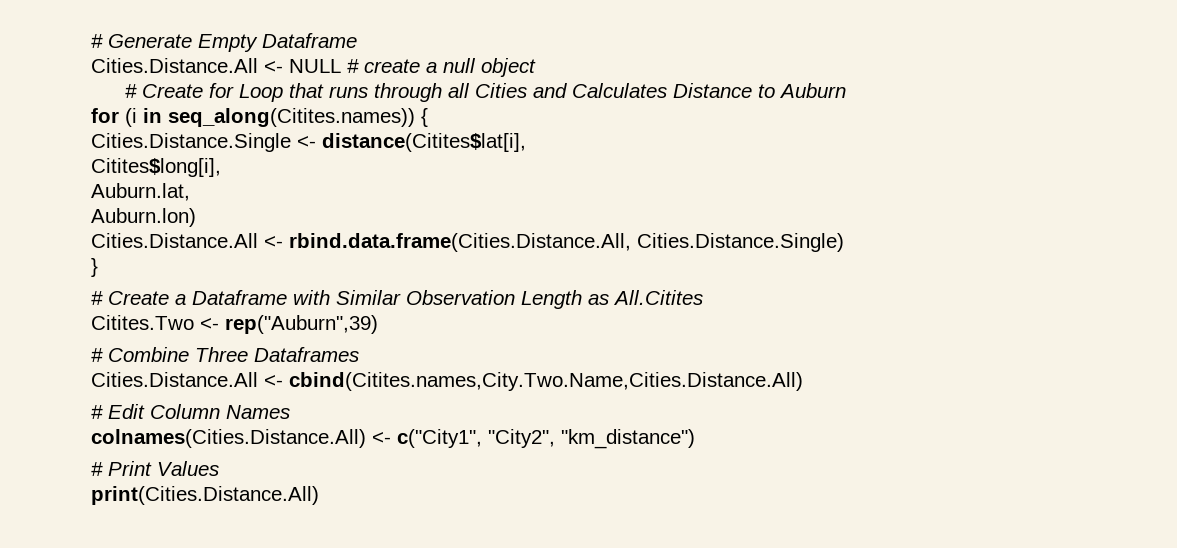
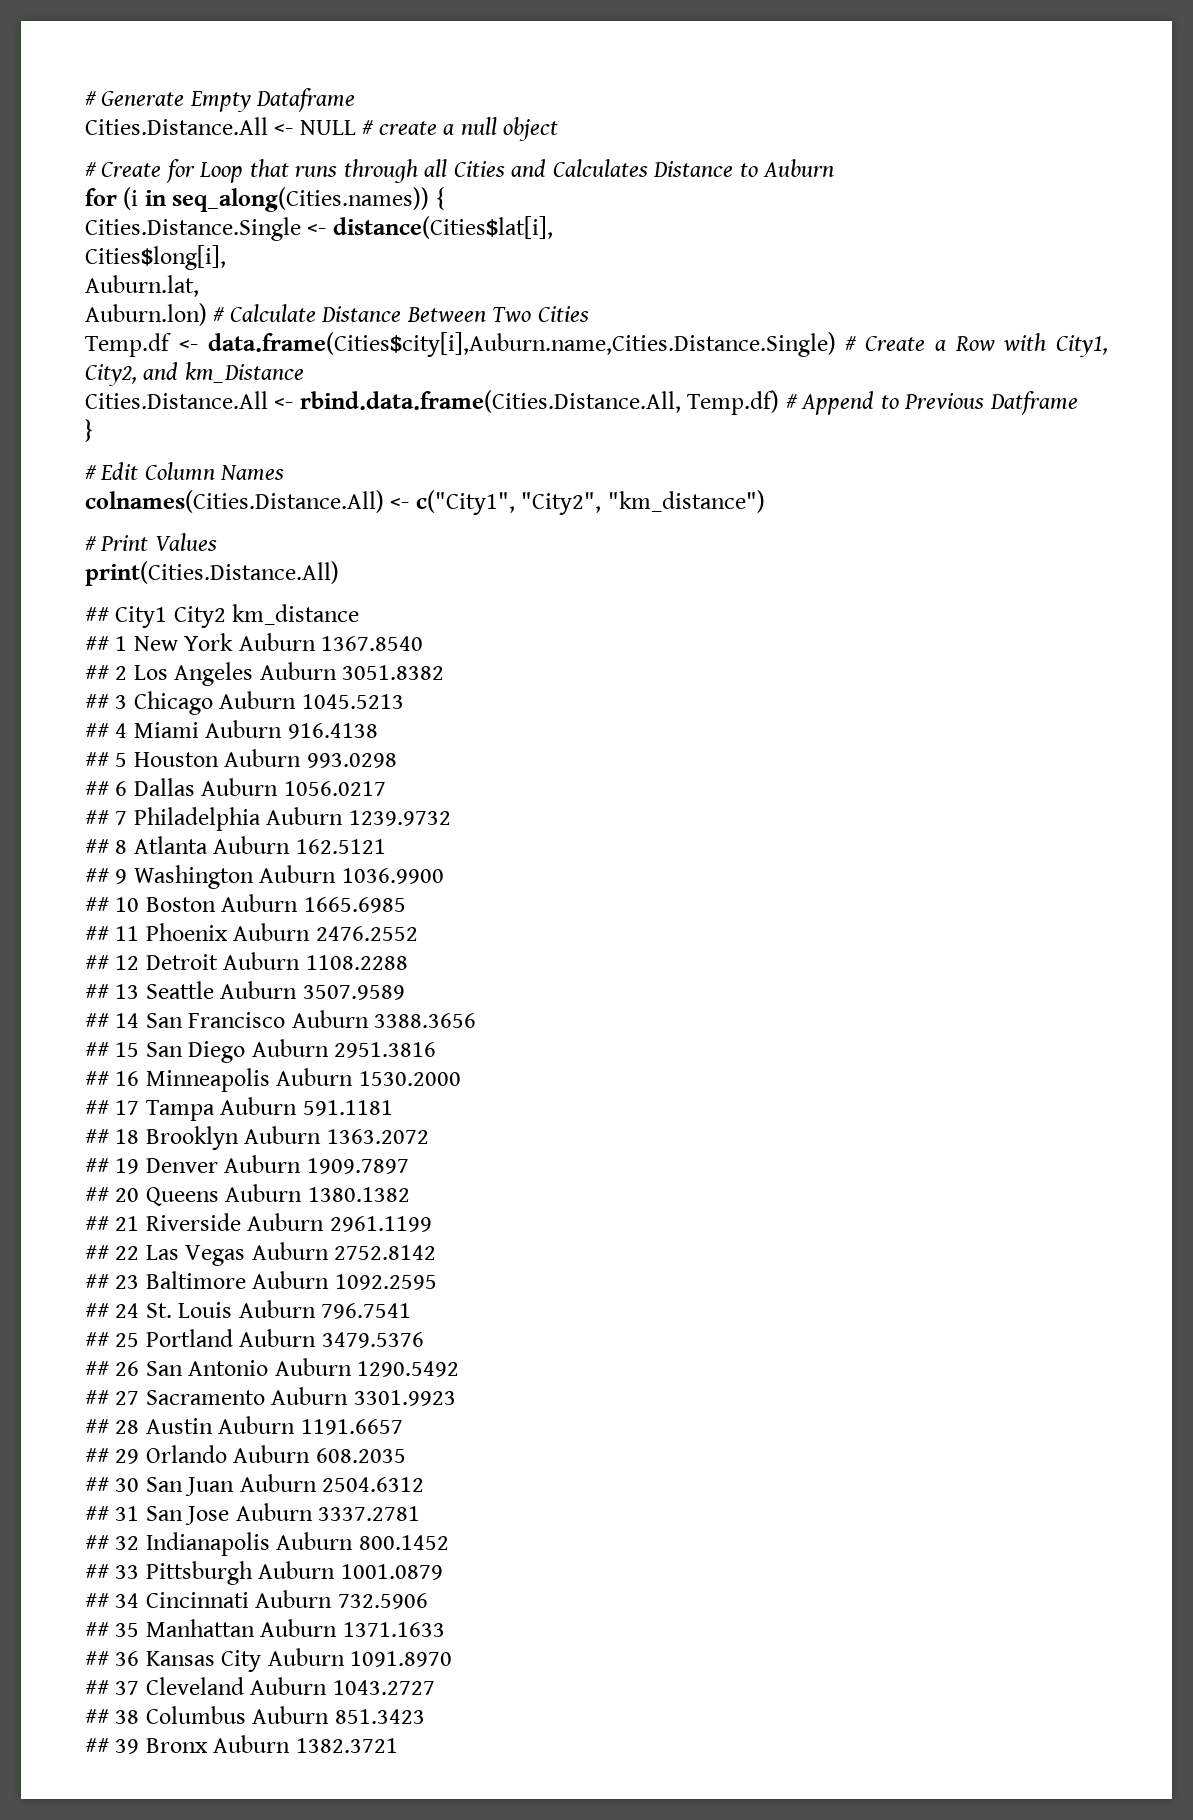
[168,108,415,127] seq_along(Citites.names)) -> [172,187,430,212] seq_along(Cities.names))
[322,133,526,152] [91,158,221,177] distance(Citites$lat[i], // Citites$long[i], -> [332,216,553,239] [85,245,226,270] distance(Cities$lat[i], // Cities$long[i],
[91,233,844,252] [91,258,98,277] [91,290,703,309] [91,315,378,334] [91,347,359,362] [91,372,803,391] // Cities.Distance.All <- rbind.data.frame(Cities.Distance.All, Cities.Distance.Single) // } // # Create a Dataframe with Similar Observation Length as All.Citites // Citites.Two <- rep("Auburn",39) // # Combine Three Dataframes // Cities.Distance.All <- cbind(Citites.names,City.Two.Name,Cities.Distance.All) -> [213,304,589,322] [85,332,1108,357] [85,362,304,386] [85,390,1078,415] [85,419,93,442] # Calculate Distance Between Two Cities // Temp.df <- data.frame(Cities$city[i],Auburn.name,Cities.Distance.Single) # Create a Row with City1, City2, and km_Distance // Cities.Distance.All <- rbind.data.frame(Cities.Distance.All, Temp.df) # Append to Previous Datframe // }
(319, 495) none -> [85,604,360,628] [85,633,424,651] [85,662,445,686] [85,691,404,715] [85,720,378,739] [85,749,397,768] [85,778,386,796] [85,807,451,831] [85,836,386,854] [85,865,444,889] [85,894,406,913] [85,923,418,941] [85,952,408,970] [85,981,405,1000] [85,1010,477,1028] [85,1039,437,1063] [85,1068,461,1092] [85,1097,393,1121] [85,1126,429,1150] [85,1155,409,1174] [85,1184,410,1206] [85,1213,432,1232] [85,1242,437,1266] [85,1271,437,1290] [85,1300,412,1319] [85,1329,424,1348] [85,1358,460,1377] [85,1387,456,1406] [85,1416,403,1435] [85,1445,406,1464] [85,1474,425,1496] [85,1503,421,1525] [85,1532,449,1556] [85,1561,443,1585] [85,1590,428,1609] [85,1619,445,1637] [85,1648,453,1672] [85,1677,435,1695] [85,1706,425,1724] [85,1735,398,1754] // ## City1 City2 km_distance // ## 1 New York Auburn 1367.8540 // ## 2 Los Angeles Auburn 3051.8382 // ## 3 Chicago Auburn 1045.5213 // ## 4 Miami Auburn 916.4138 // ## 5 Houston Auburn 993.0298 // ## 6 Dallas Auburn 1056.0217 // ## 7 Philadelphia Auburn 1239.9732 // ## 8 Atlanta Auburn 162.5121 // ## 9 Washington Auburn 1036.9900 // ## 10 Boston Auburn 1665.6985 // ## 11 Phoenix Auburn 2476.2552 // ## 12 Detroit Auburn 1108.2288 // ## 13 Seattle Auburn 3507.9589 // ## 14 San Francisco Auburn 3388.3656 // ## 15 San Diego Auburn 2951.3816 // ## 16 Minneapolis Auburn 1530.2000 // ## 17 Tampa Auburn 591.1181 // ## 18 Brooklyn Auburn 1363.2072 // ## 19 Denver Auburn 1909.7897 // ## 20 Queens Auburn 1380.1382 // ## 21 Riverside Auburn 2961.1199 // ## 22 Las Vegas Auburn 2752.8142 // ## 23 Baltimore Auburn 1092.2595 // ## 24 St. Louis Auburn 796.7541 // ## 25 Portland Auburn 3479.5376 // ## 26 San Antonio Auburn 1290.5492 // ## 27 Sacramento Auburn 3301.9923 // ## 28 Austin Auburn 1191.6657 // ## 29 Orlando Auburn 608.2035 // ## 30 San Juan Auburn 2504.6312 // ## 31 San Jose Auburn 3337.2781 // ## 32 Indianapolis Auburn 800.1452 // ## 33 Pittsburgh Auburn 1001.0879 // ## 34 Cincinnati Auburn 732.5906 // ## 35 Manhattan Auburn 1371.1633 // ## 36 Kansas City Auburn 1091.8970 // ## 37 Cleveland Auburn 1043.2727 // ## 38 Columbus Auburn 851.3423 // ## 39 Bronx Auburn 1382.3721

